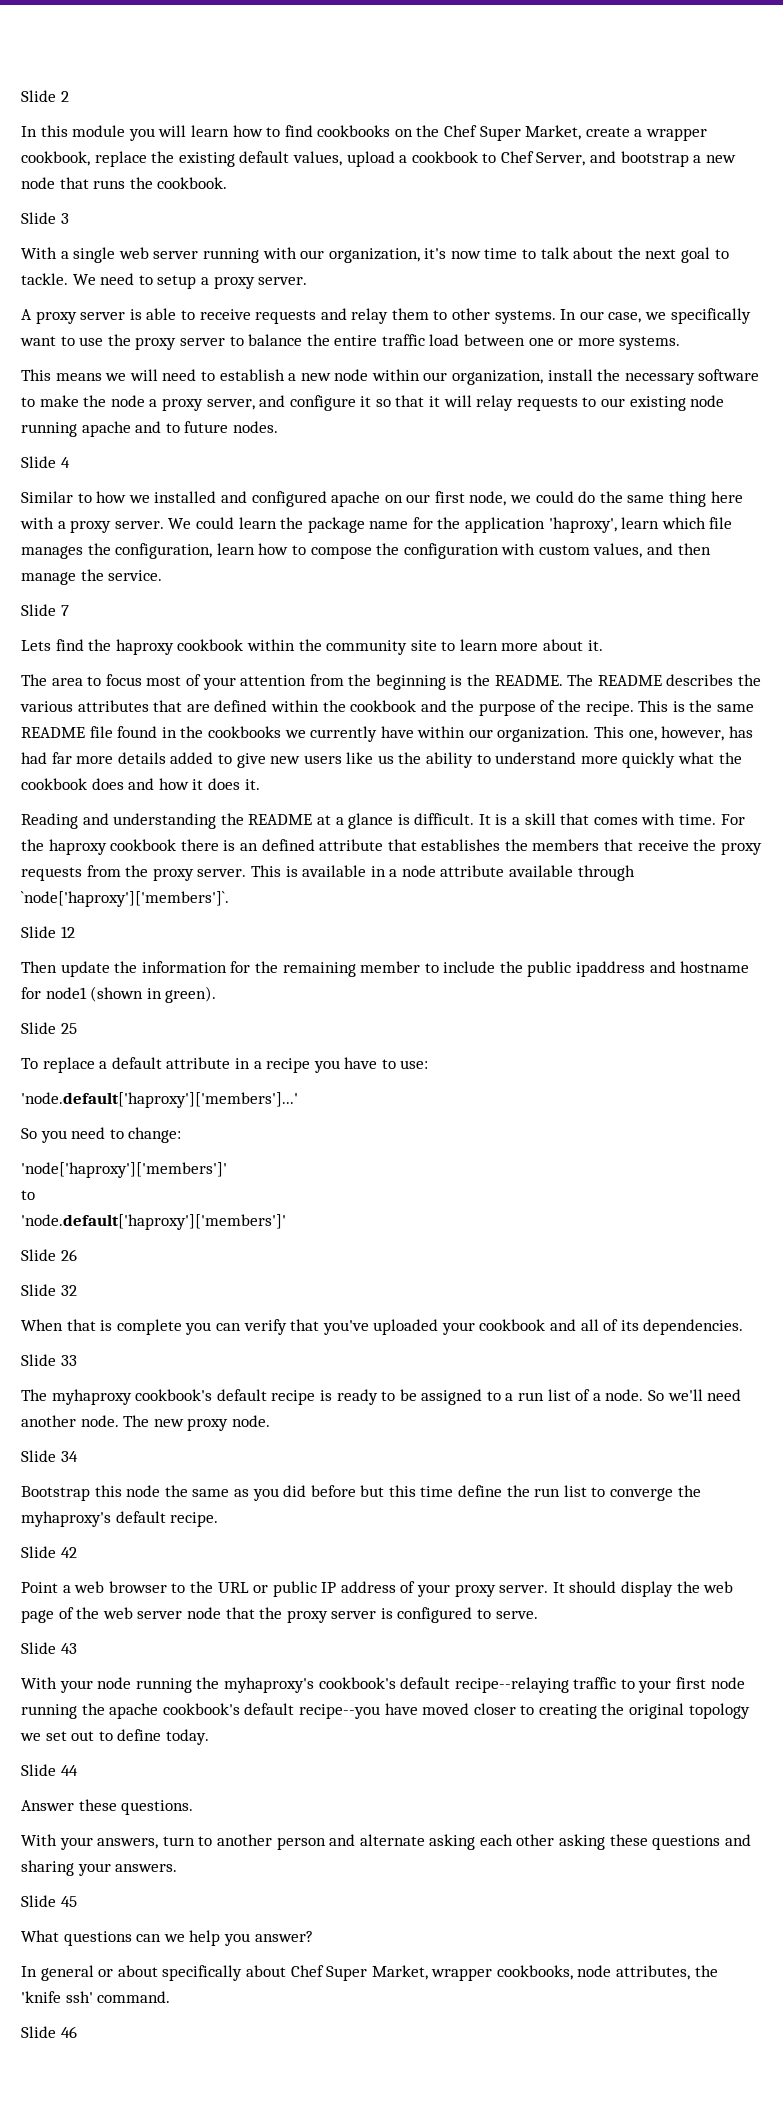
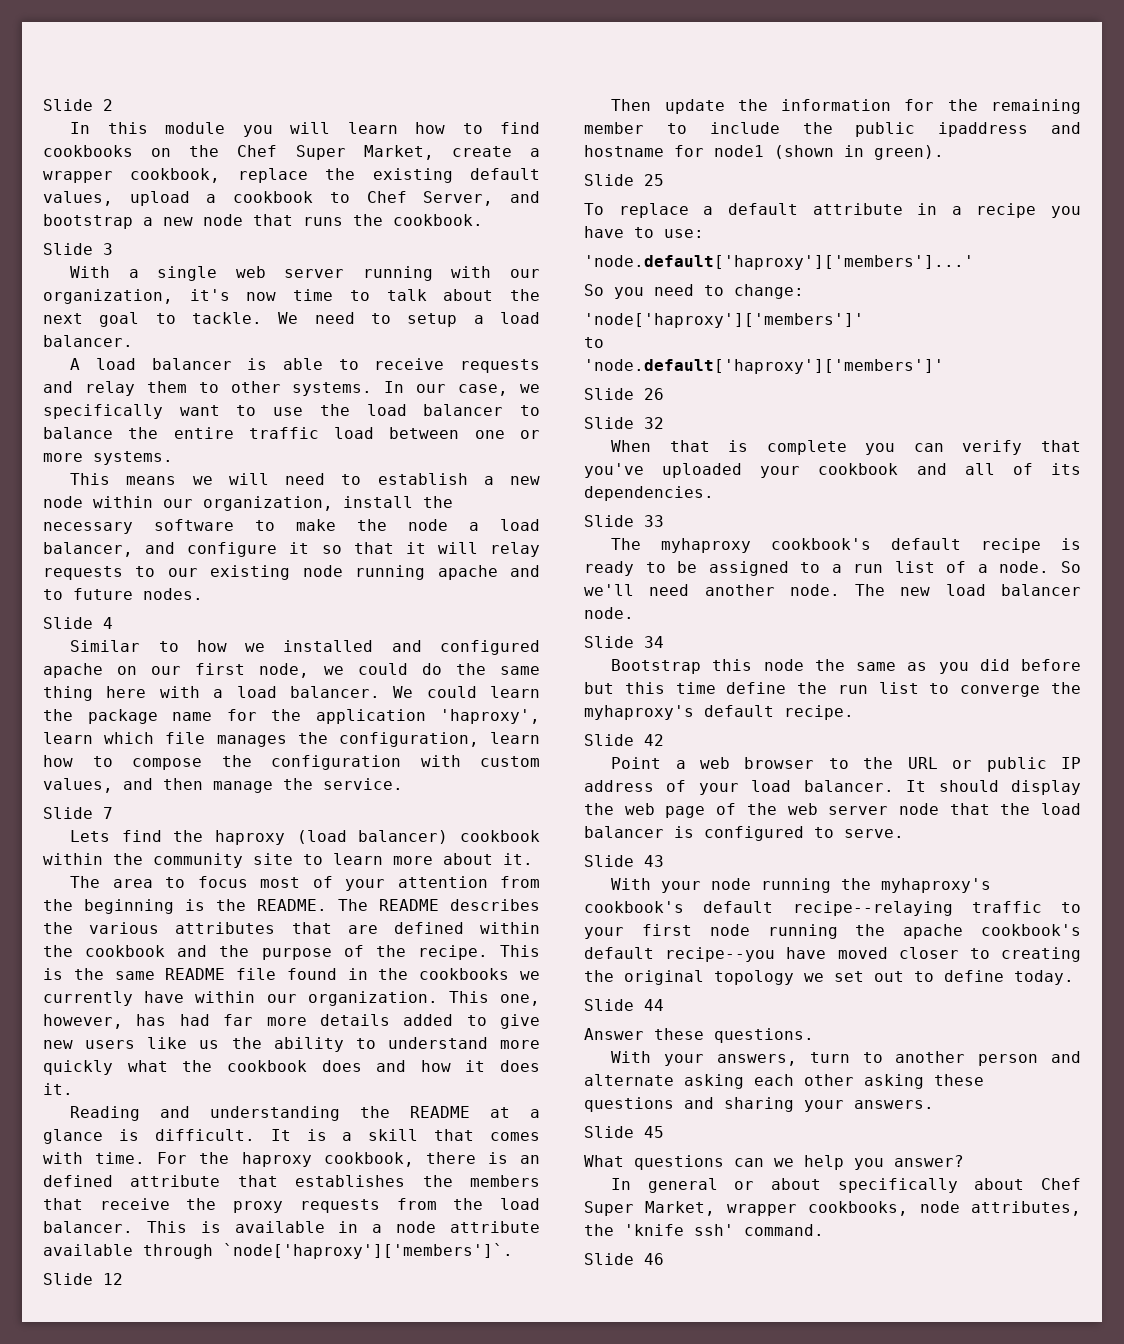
[213,276,308,289] proxy server. -> [499,312,540,324] [43,335,133,347] load balancer.
[35,311,126,324] proxy server -> [95,358,232,370] load balancer
[135,337,225,350] proxy server -> [366,404,504,416] load balancer
[161,398,255,411] proxy server, -> [500,519,540,531] [43,542,133,557] load balancer,
[70,520,164,533] proxy server. -> [236,686,380,698] load balancer.
(174, 647) none -> [296,830,449,844] (load balancer)
[110,839,177,851] cookbook -> [323,1152,414,1167] cookbook,
[152,868,247,881] proxy server. -> [500,1198,540,1210] [43,1221,133,1233] load balancer.
[187,1418,229,1431] proxy -> [945,584,1081,596] load balancer
[454,1584,549,1597] proxy server. -> [751,780,894,792] load balancer.
[286,1610,377,1623] proxy server -> [1041,803,1081,815] [584,826,664,838] load balancer

